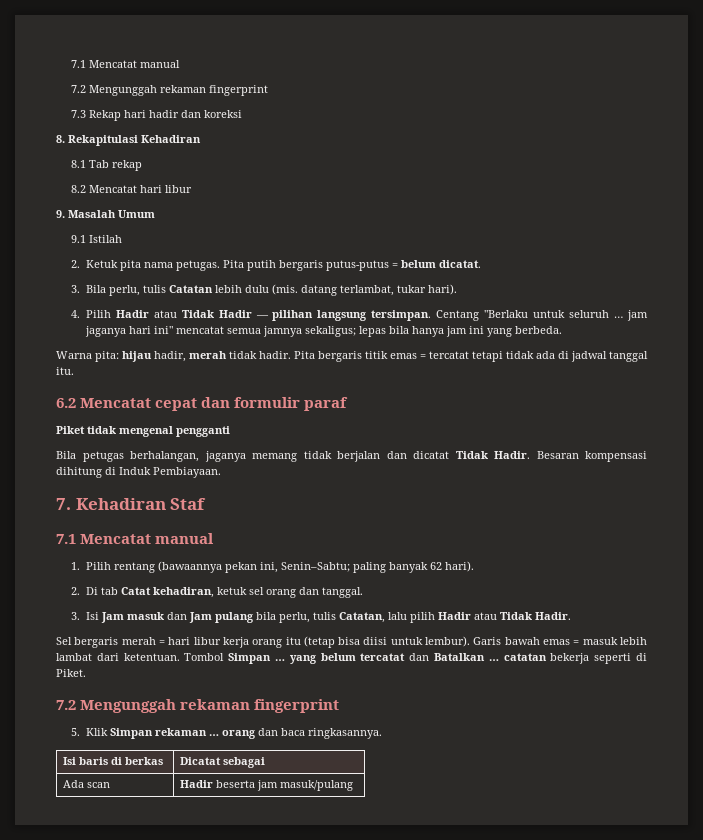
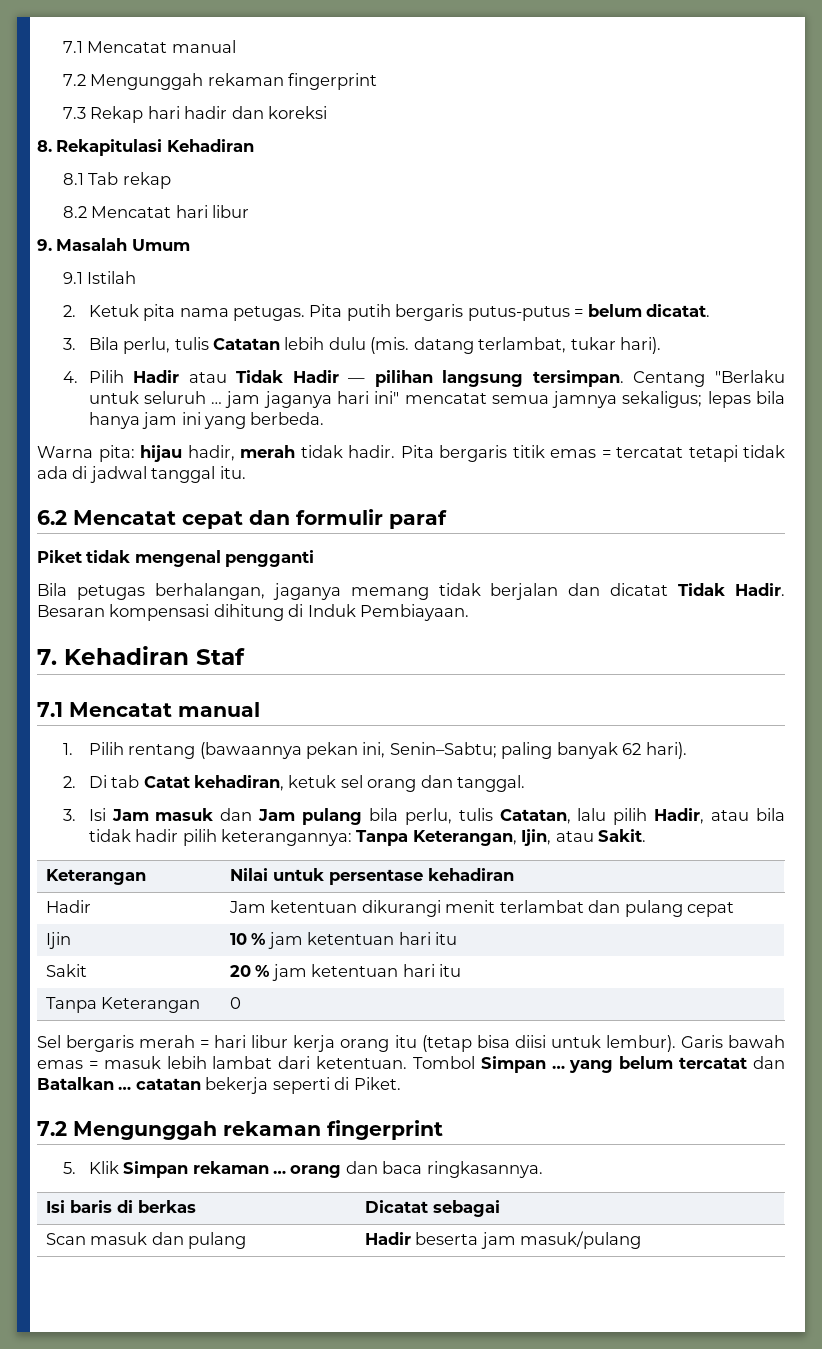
[437,612,571,620] Hadir atau Tidak Hadir. -> [654,808,786,824] [88,829,647,846] [45,869,146,885] [229,868,514,885] [45,900,91,913] [228,900,735,917] [45,932,71,949] [229,932,458,949] [45,964,87,977] [229,964,462,981] [45,997,201,1013] [229,997,241,1009] Hadir, atau bila tidak hadir pilih keterangannya: Tanpa Keterangan, Ijin, atau Sakit. // Keterangan | Nilai untuk persentase kehadiran // Hadir | Jam ketentuan dikurangi menit terlambat dan pulang cepat // Ijin | 10 % jam ketentuan hari itu // Sakit | 20 % jam ketentuan hari itu // Tanpa Keterangan | 0
[63,780,111,788] Ada scan -> [45,1232,247,1249] Scan masuk dan pulang

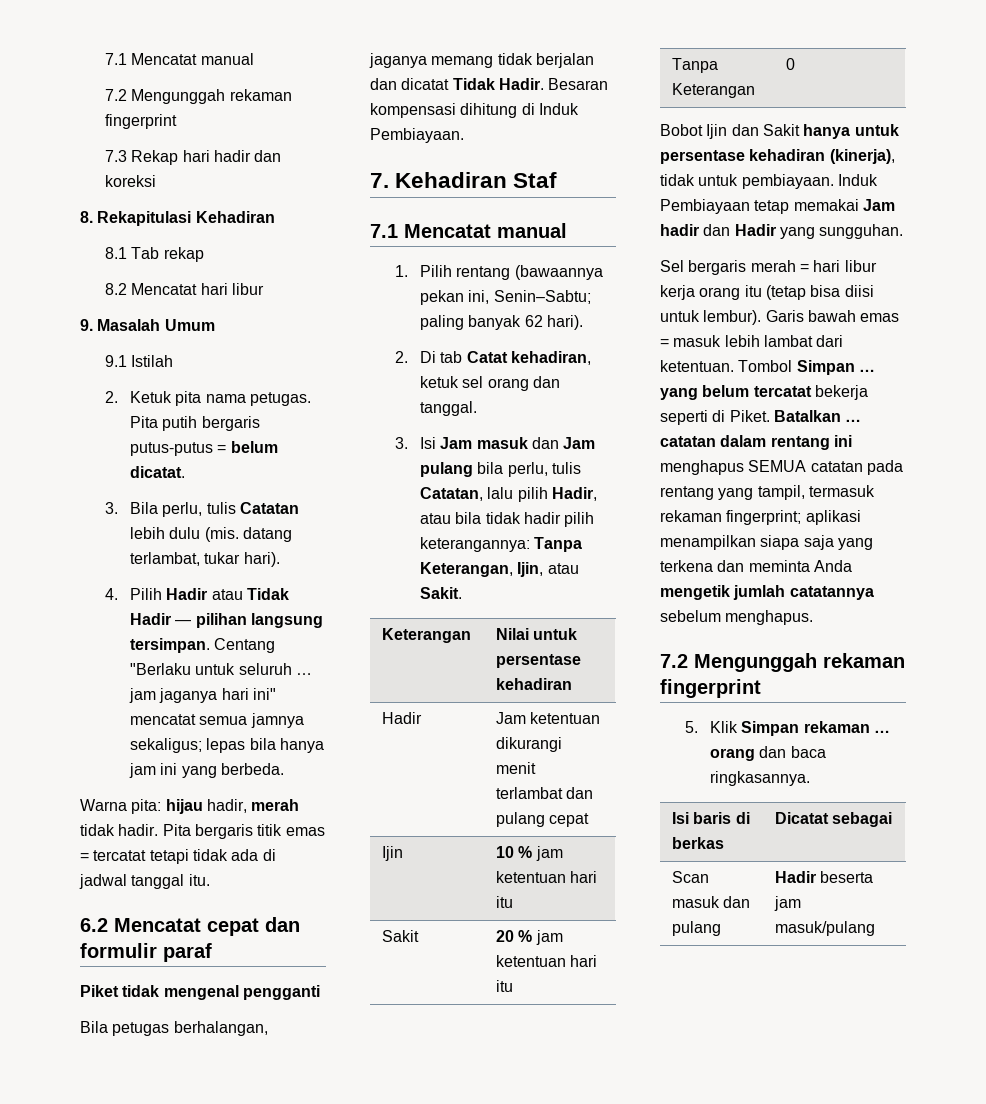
(241, 1003) none -> [660,124,899,139] [660,149,895,164] [660,174,878,189] [660,199,895,214] [660,224,904,239] // Bobot Ijin dan Sakit hanya untuk persentase kehadiran (kinerja), tidak untuk pembiayaan. Induk Pembiayaan tetap memakai Jam hadir dan Hadir yang sungguhan.
[752,1056,785,1069] [37,1077,201,1090] dan Batalkan … catatan -> (812, 391) none
(401, 1083) none -> [773,410,862,422] [660,435,852,450] [660,460,903,475] [660,485,875,500] [660,510,861,525] [660,535,873,550] [660,560,852,572] [660,585,874,600] [660,610,814,625] Batalkan … catatan dalam rentang ini menghapus SEMUA catatan pada rentang yang tampil, termasuk rekaman fingerprint; aplikasi menampilkan siapa saja yang terkena dan meminta Anda mengetik jumlah catatannya sebelum menghapus.

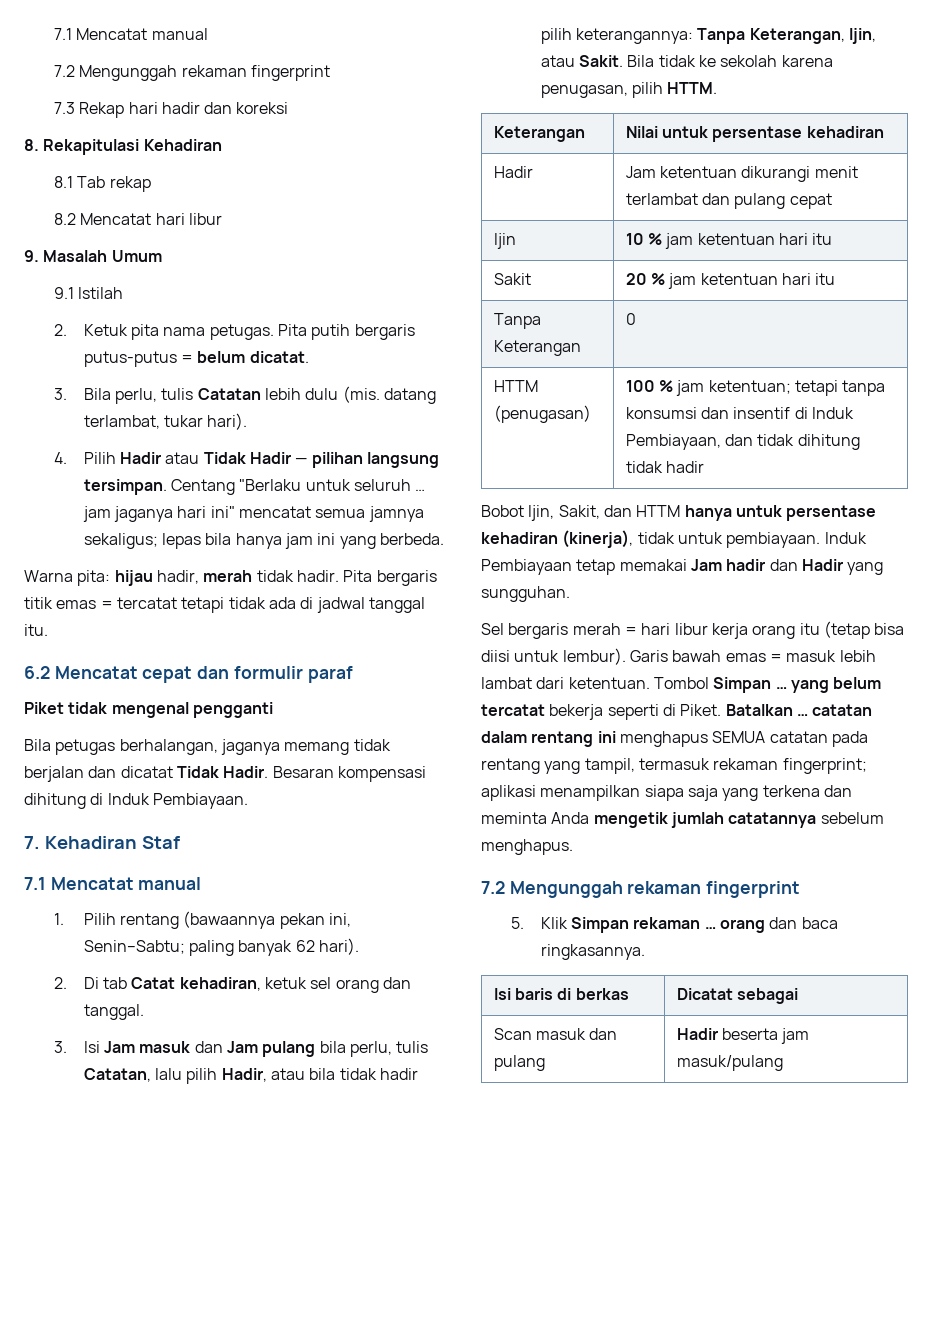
(462, 593) none -> [627,55,833,67] [540,82,718,98] Bila tidak ke sekolah karena penugasan, pilih HTTM.
[660,124,800,139] // Bobot Ijin dan Sakit -> [493,380,538,392] [493,405,591,423] [625,380,886,396] [625,407,854,419] [625,434,860,450] [625,461,704,473] [481,505,681,521] // HTTM (penugasan) | 100 % jam ketentuan; tetapi tanpa konsumsi dan insentif di Induk Pembiayaan, dan tidak dihitung tidak hadir // Bobot Ijin, Sakit, dan HTTM

